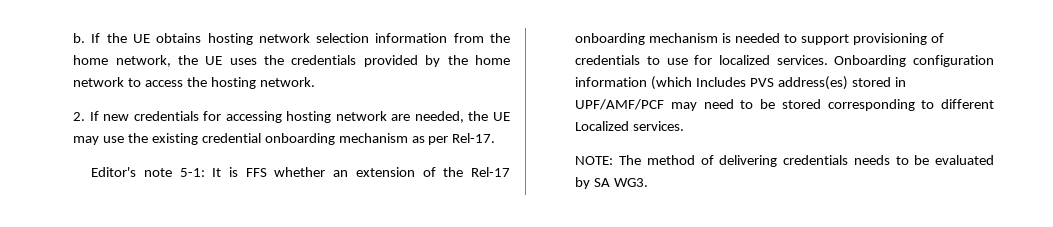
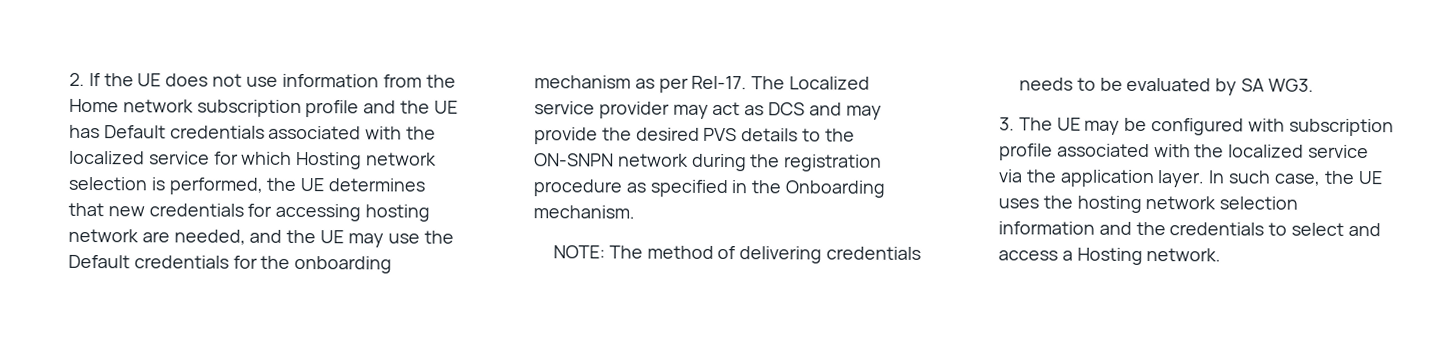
[73,33,86,43] b. -> [68,72,85,86] 2.
[156,33,511,45] [73,55,510,67] [73,77,315,89] [73,111,99,121] obtains hosting network selection information from the home network, the UE uses the credentials provided by the home network to access the hosting network. // 2. If -> [165,73,456,88] [68,98,459,118] [68,124,437,140] [68,150,438,170] [67,176,426,195] [67,202,104,217] does not use information from the Home network subscription profile and the UE has Default credentials associated with the localized service for which Hosting network selection is performed, the UE determines that
(464, 117) none -> [249,229,283,243] and
[151,133,261,145] existing credential -> [67,254,291,269] Default credentials for the
[91,167,510,177] [575,33,944,45] [575,55,994,67] [575,76,906,90] [575,99,994,111] [575,121,685,131] // Editor's note 5-1: It is FFS whether an extension of the Rel-17 onboarding mechanism is needed to support provisioning of credentials to use for localized services. Onboarding configuration information (which Includes PVS address(es) stored in UPF/AMF/PCF may need to be stored corresponding to different Localized services. -> [751,76,871,90] [533,101,882,120] [533,127,856,145] [533,153,883,172] [532,179,886,198] [532,205,635,219] The Localized service provider may act as DCS and may provide the desired PVS details to the ON-SNPN network during the registration procedure as specified in the Onboarding mechanism.
(649, 182) none -> [998,117,1394,137] [998,143,1370,161] [997,169,1383,188] [997,195,1299,213] [997,221,1382,237] [997,247,1222,265] // 3. The UE may be configured with subscription profile associated with the localized service via the application layer. In such case, the UE uses the hosting network selection information and the credentials to select and access a Hosting network.

